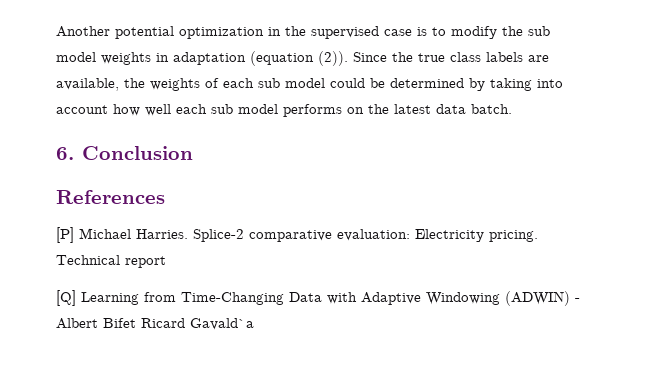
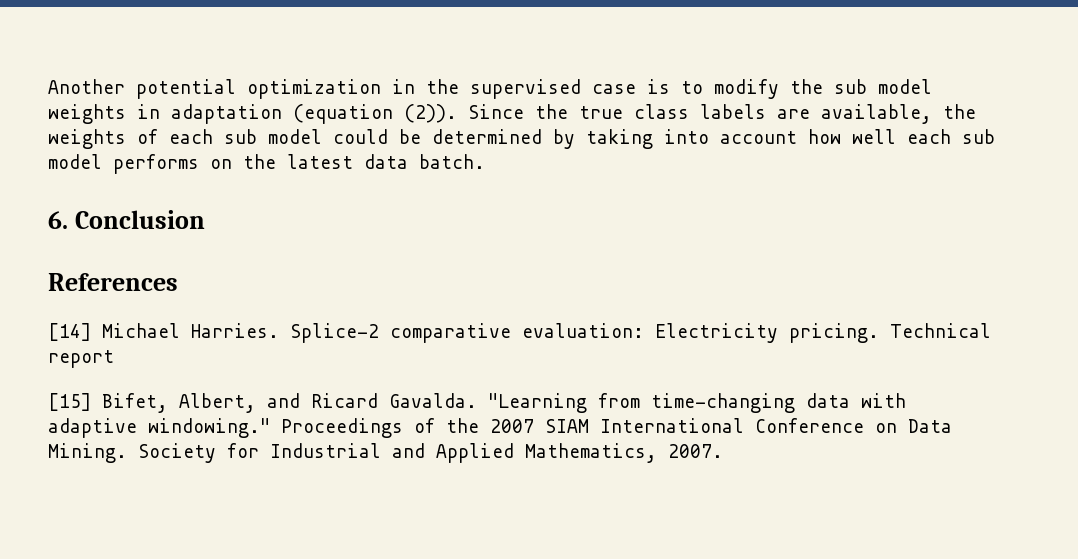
[56,227,74,243] [P] -> [48,323,91,341] [14]
[56,290,580,306] [56,318,254,330] [Q] Learning from Time-Changing Data with Adaptive Windowing (ADWIN) - Albert Bifet Ricard Gavald`a -> [48,393,906,413] [48,418,952,438] [48,443,723,463] [15] Bifet, Albert, and Ricard Gavalda. "Learning from time-changing data with adaptive windowing." Proceedings of the 2007 SIAM International Conference on Data Mining. Society for Industrial and Applied Mathematics, 2007.

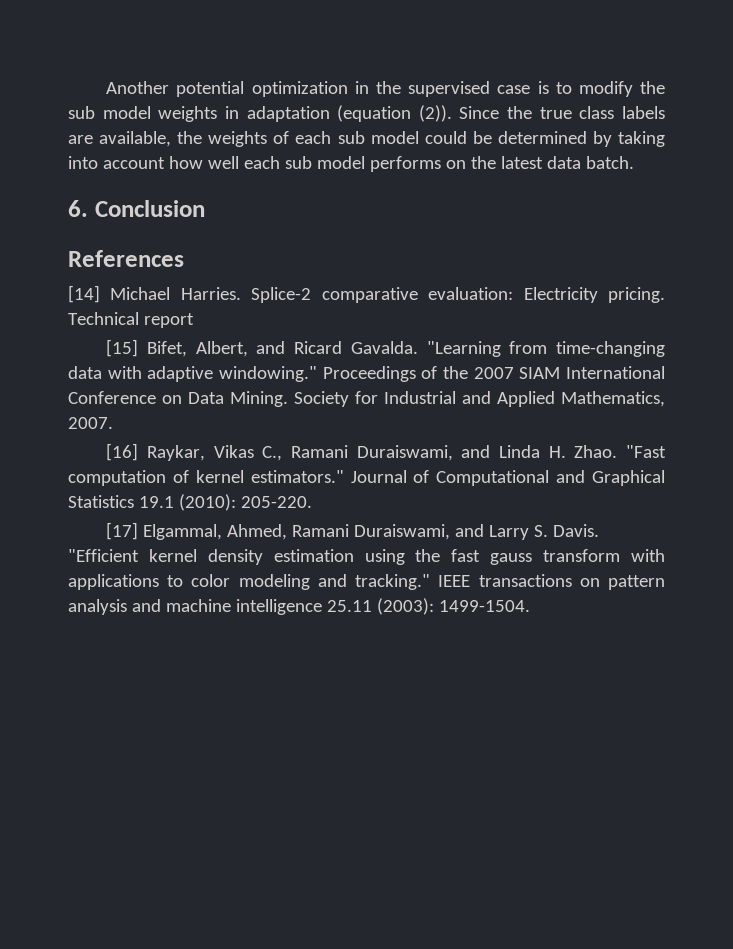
(723, 451) none -> [106,443,666,461] [68,470,665,486] [68,494,312,511] [106,522,600,540] [68,549,666,565] [68,574,665,590] [68,598,530,615] // [16] Raykar, Vikas C., Ramani Duraiswami, and Linda H. Zhao. "Fast computation of kernel estimators." Journal of Computational and Graphical Statistics 19.1 (2010): 205-220. // [17] Elgammal, Ahmed, Ramani Duraiswami, and Larry S. Davis. "Efficient kernel density estimation using the fast gauss transform with applications to color modeling and tracking." IEEE transactions on pattern analysis and machine intelligence 25.11 (2003): 1499-1504.

